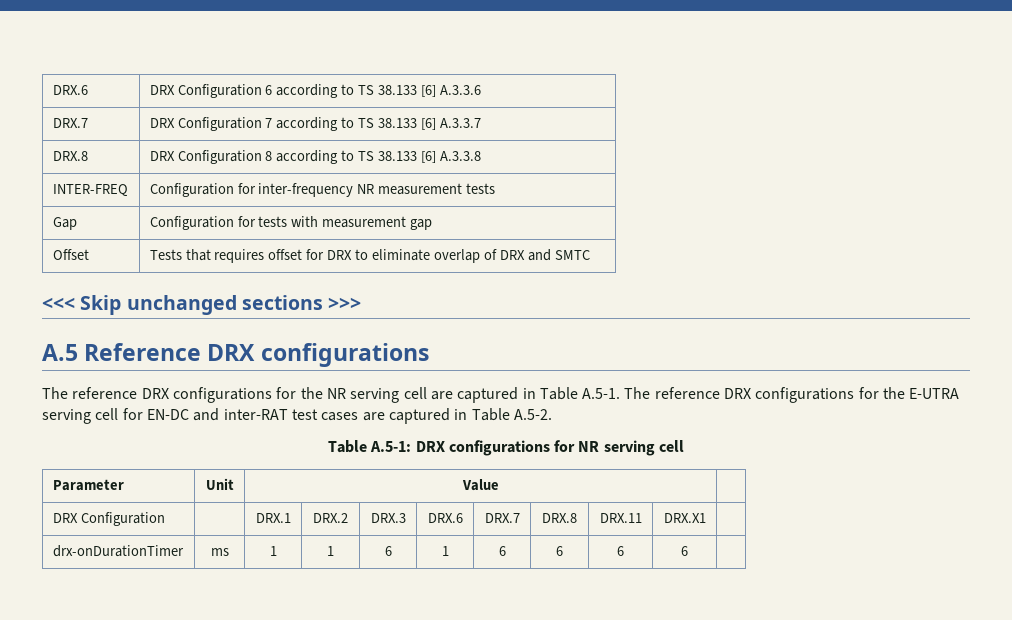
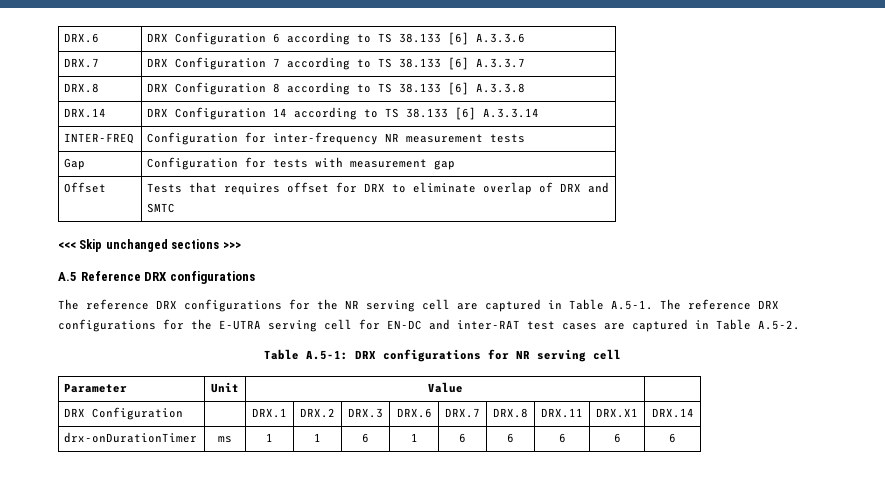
(481, 156) none -> [64,108,107,118] [147,107,540,120] // DRX.14 | DRX Configuration 14 according to TS 38.133 [6] A.3.3.14
(706, 518) none -> [651,408,694,418] DRX.14
(688, 551) none -> [669,433,676,443] 6

